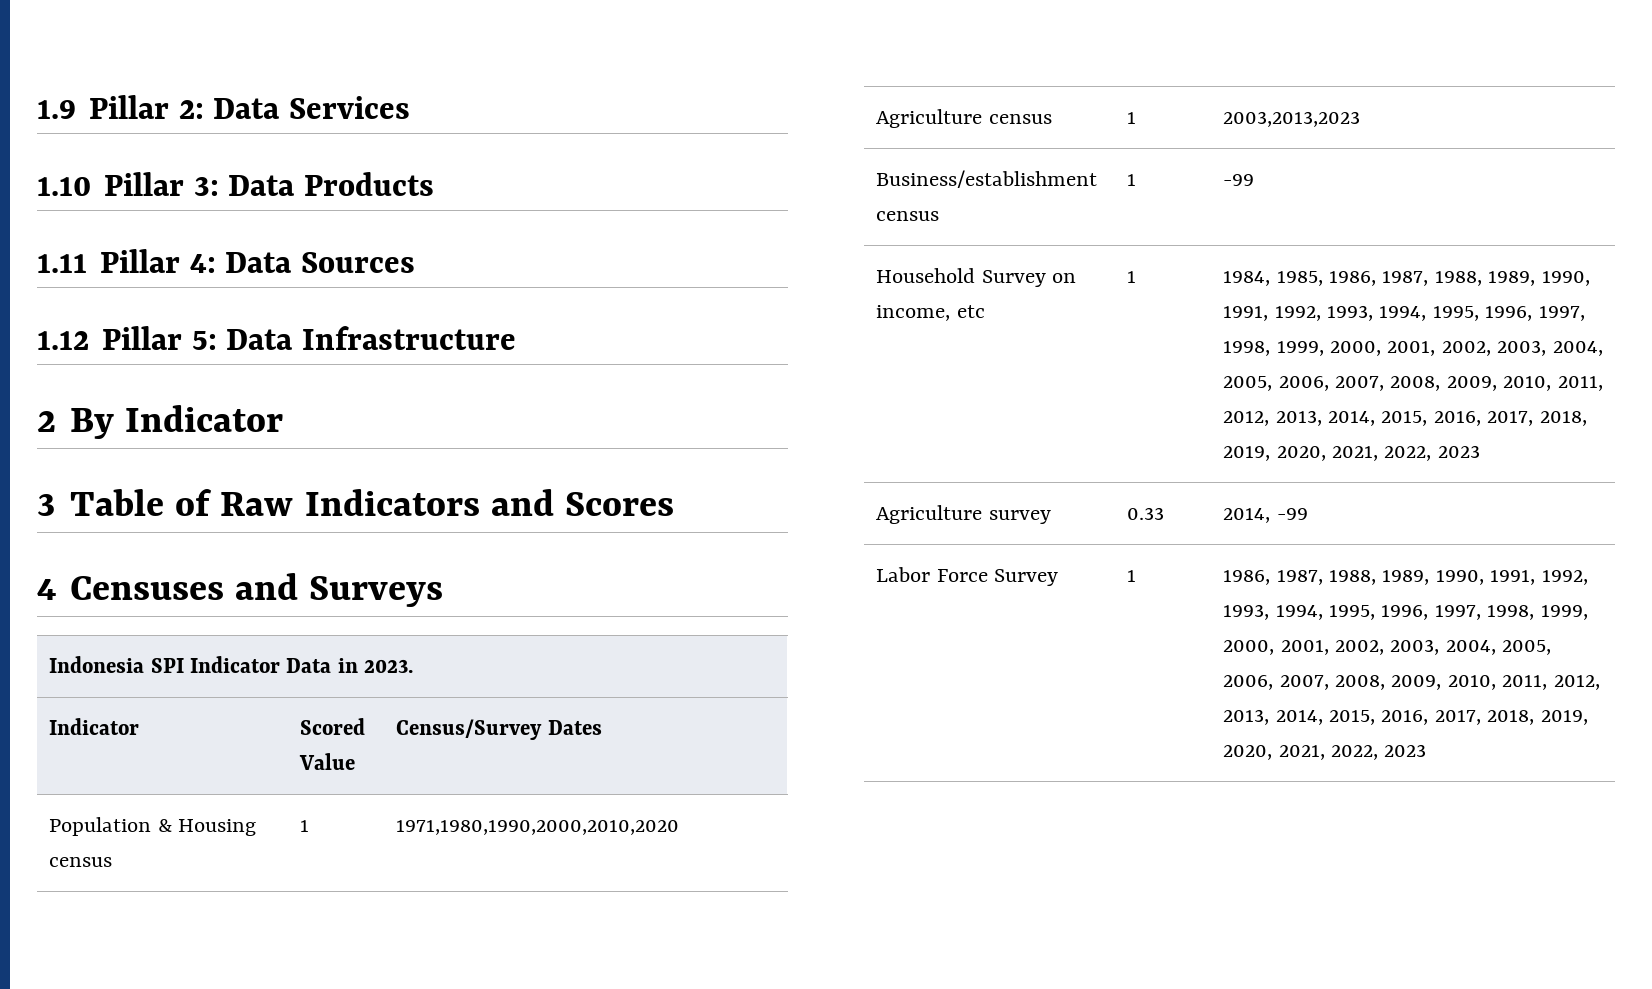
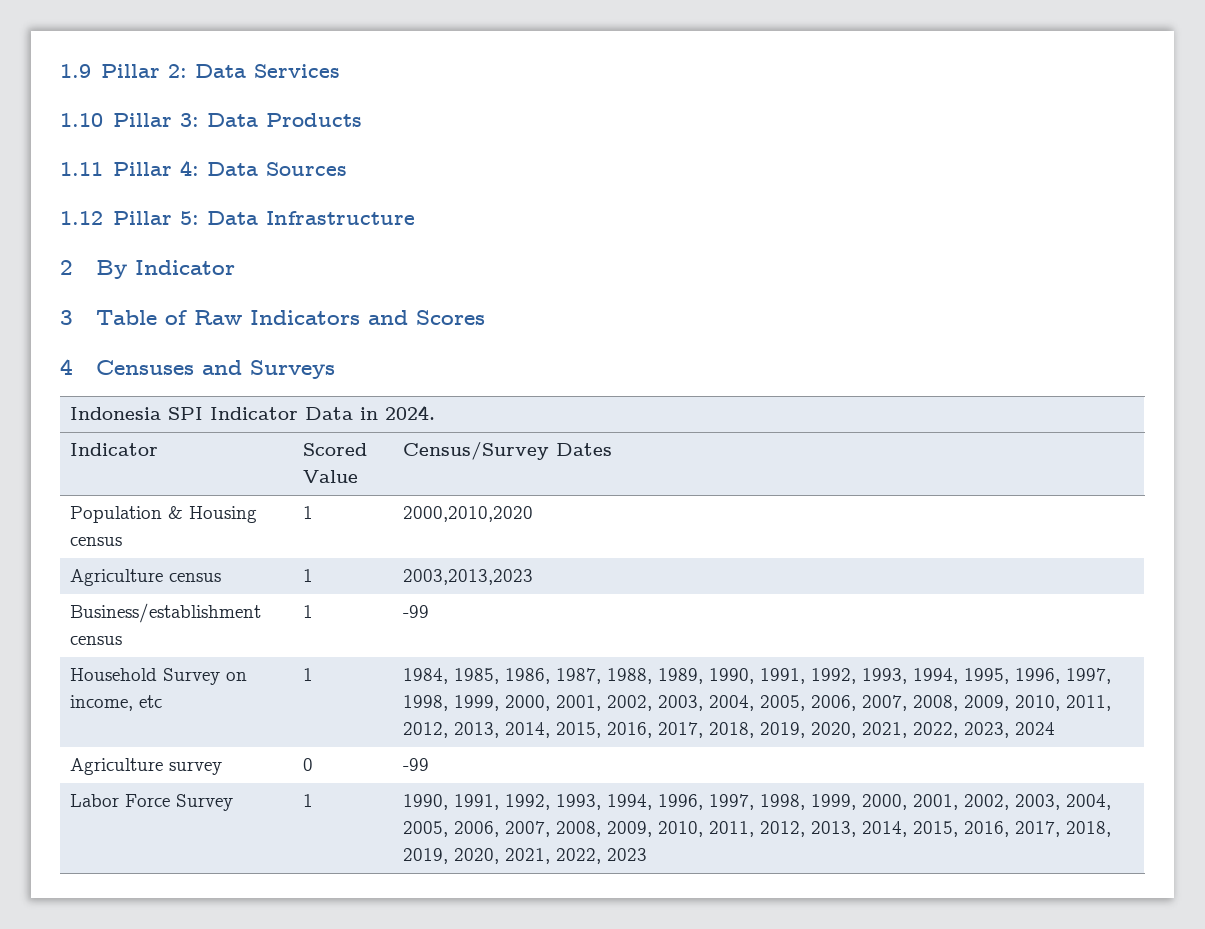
[364,659,414,673] 2023. -> [384,405,435,420] 2024.
[396,820,680,835] 1971,1980,1990,2000,2010,2020 -> [402,506,533,522] 2000,2010,2020
[1437,445,1480,458] 2023 -> [963,722,1055,738] 2023, 2024
[1127,507,1165,520] [1223,508,1271,523] 0.33 | 2014, -> [302,758,313,771] 0 |
[1223,570,1588,585] [1223,604,1375,620] 1986, 1987, 1988, 1989, 1990, 1991, 1992, 1993, 1994, 1995, -> [402,794,652,810] 1990, 1991, 1992, 1993, 1994,

